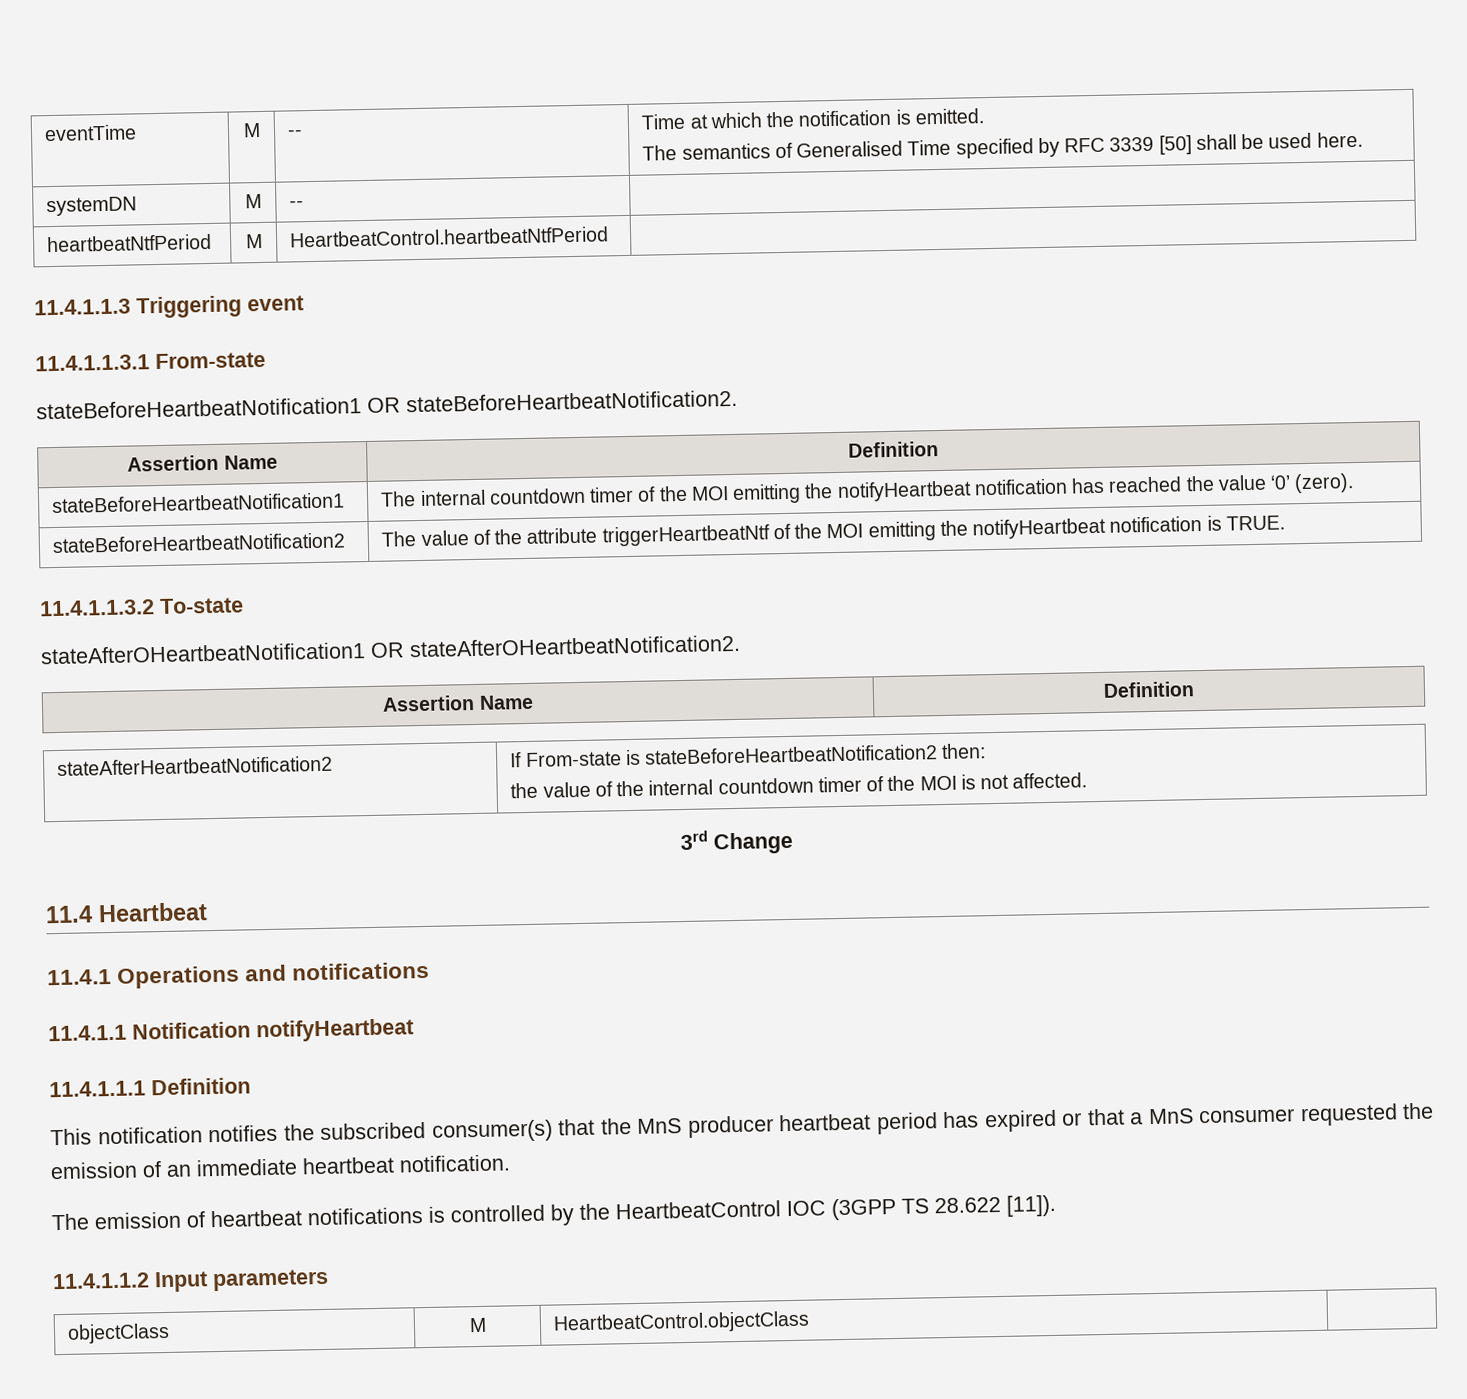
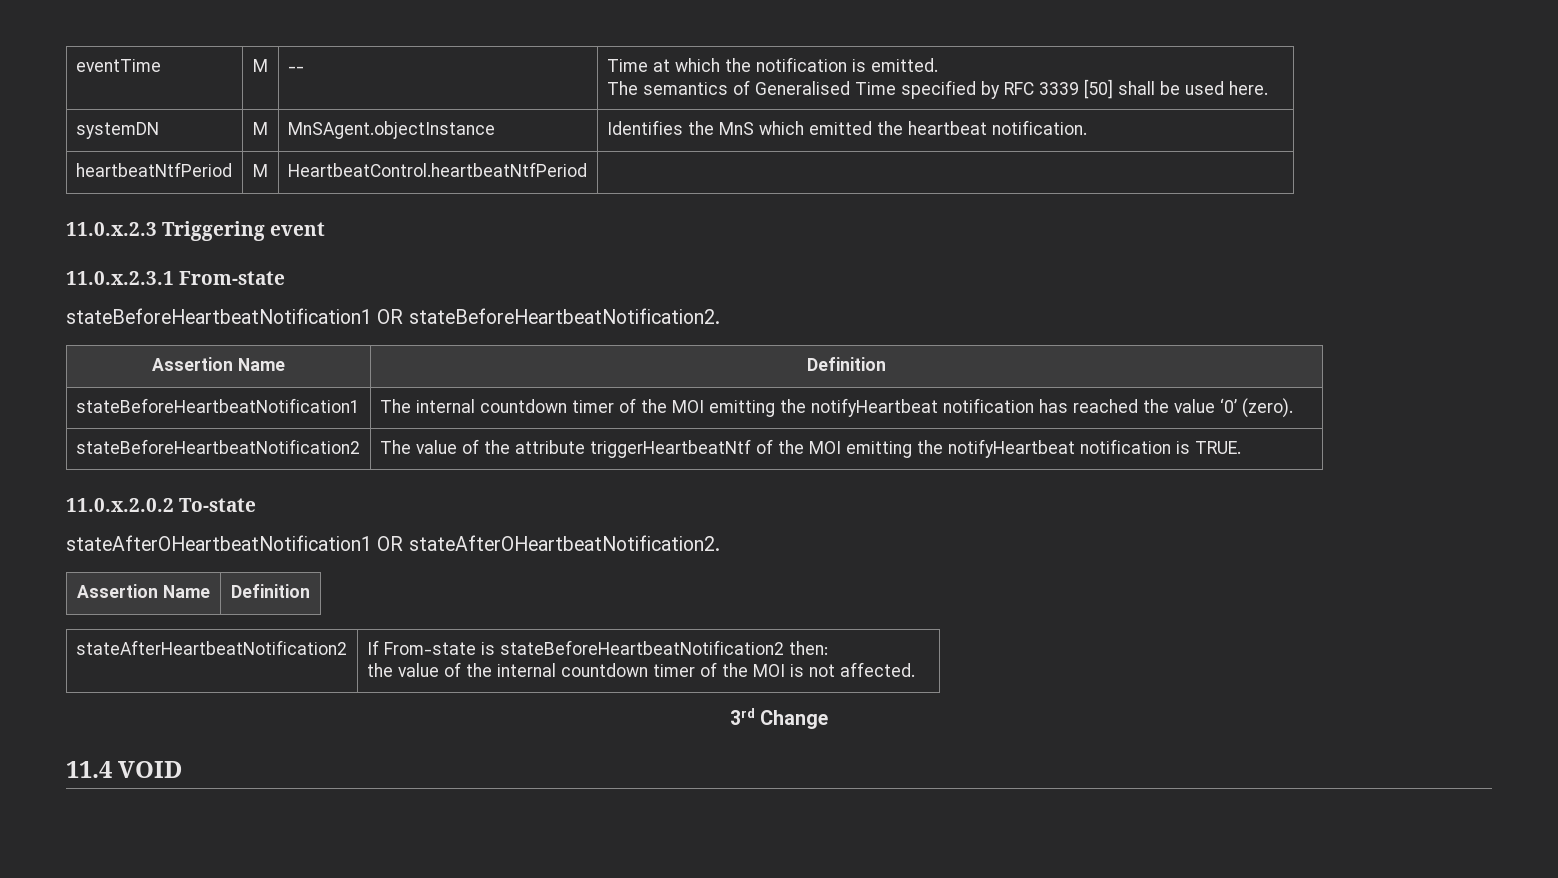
[289,200,305,208] -- | -> [287,121,495,139] [606,120,1087,135] MnSAgent.objectInstance | Identifies the MnS which emitted the heartbeat notification.
[34,298,131,316] 11.4.1.1.3 -> [66,222,157,236] 11.0.x.2.3
[35,354,150,372] 11.4.1.1.3.1 -> [66,271,174,285] 11.0.x.2.3.1
[39,599,155,617] 11.4.1.1.3.2 -> [66,498,174,512] 11.0.x.2.0.2
[98,902,208,923] [47,961,431,989] [48,1018,414,1043] [49,1077,251,1098] [50,1102,1434,1146] [50,1154,510,1180] [51,1194,1056,1231] [52,1268,329,1293] [67,1322,171,1344] [468,1317,487,1333] [553,1310,811,1335] Heartbeat // 11.4.1 Operations and notifications // 11.4.1.1 Notification notifyHeartbeat // 11.4.1.1.1 Definition // This notification notifies the subscribed consumer(s) that the MnS producer heartbeat period has expired or that a MnS consumer requested the emission of an immediate heartbeat notification. // The emission of heartbeat notifications is controlled by the HeartbeatControl IOC (3GPP TS 28.622 [11]). // 11.4.1.1.2 Input parameters // objectClass | M | HeartbeatControl.objectClass | -> [118,761,183,778] VOID

